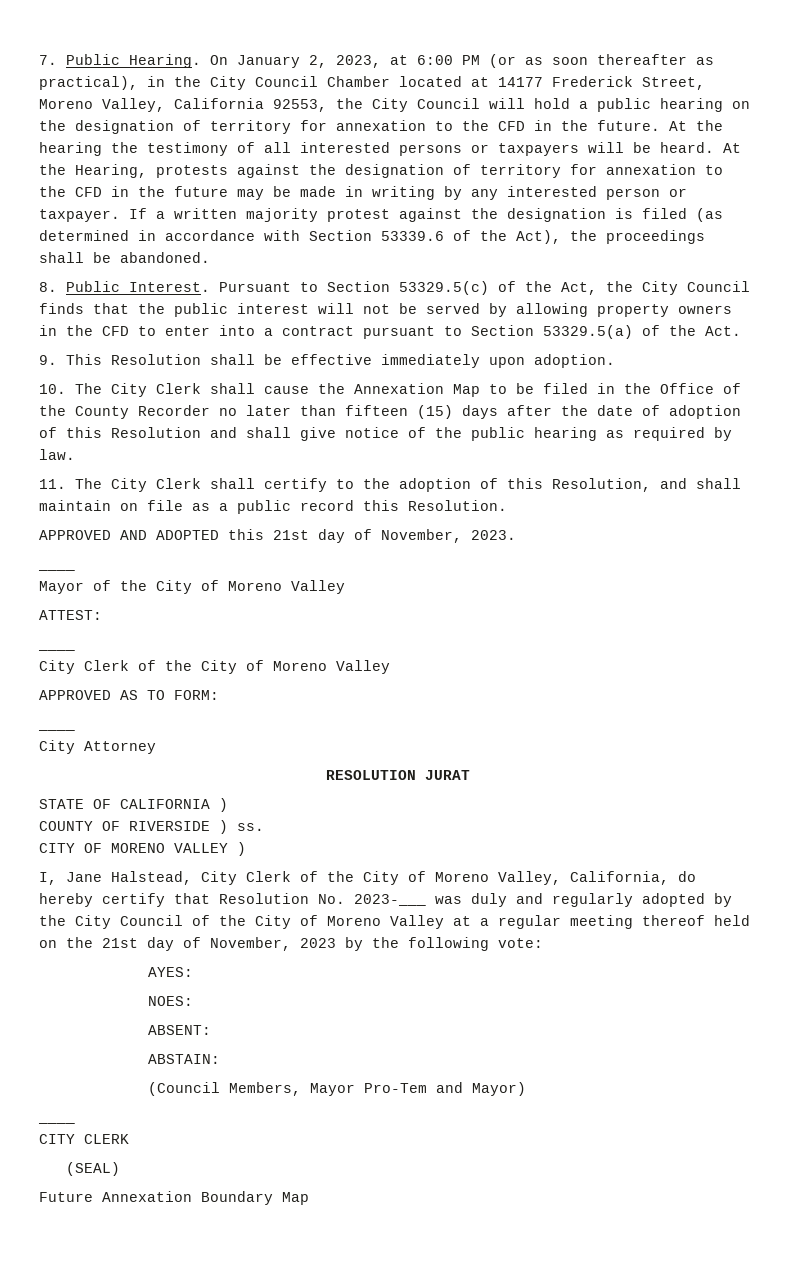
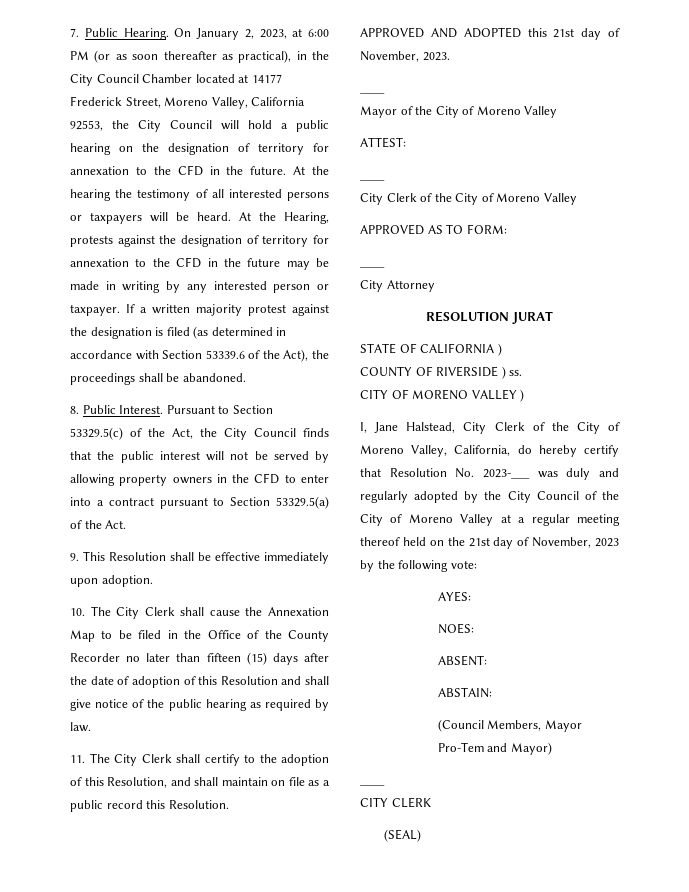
[39,1191,309,1205] // Future Annexation Boundary Map -> (421, 835) none

